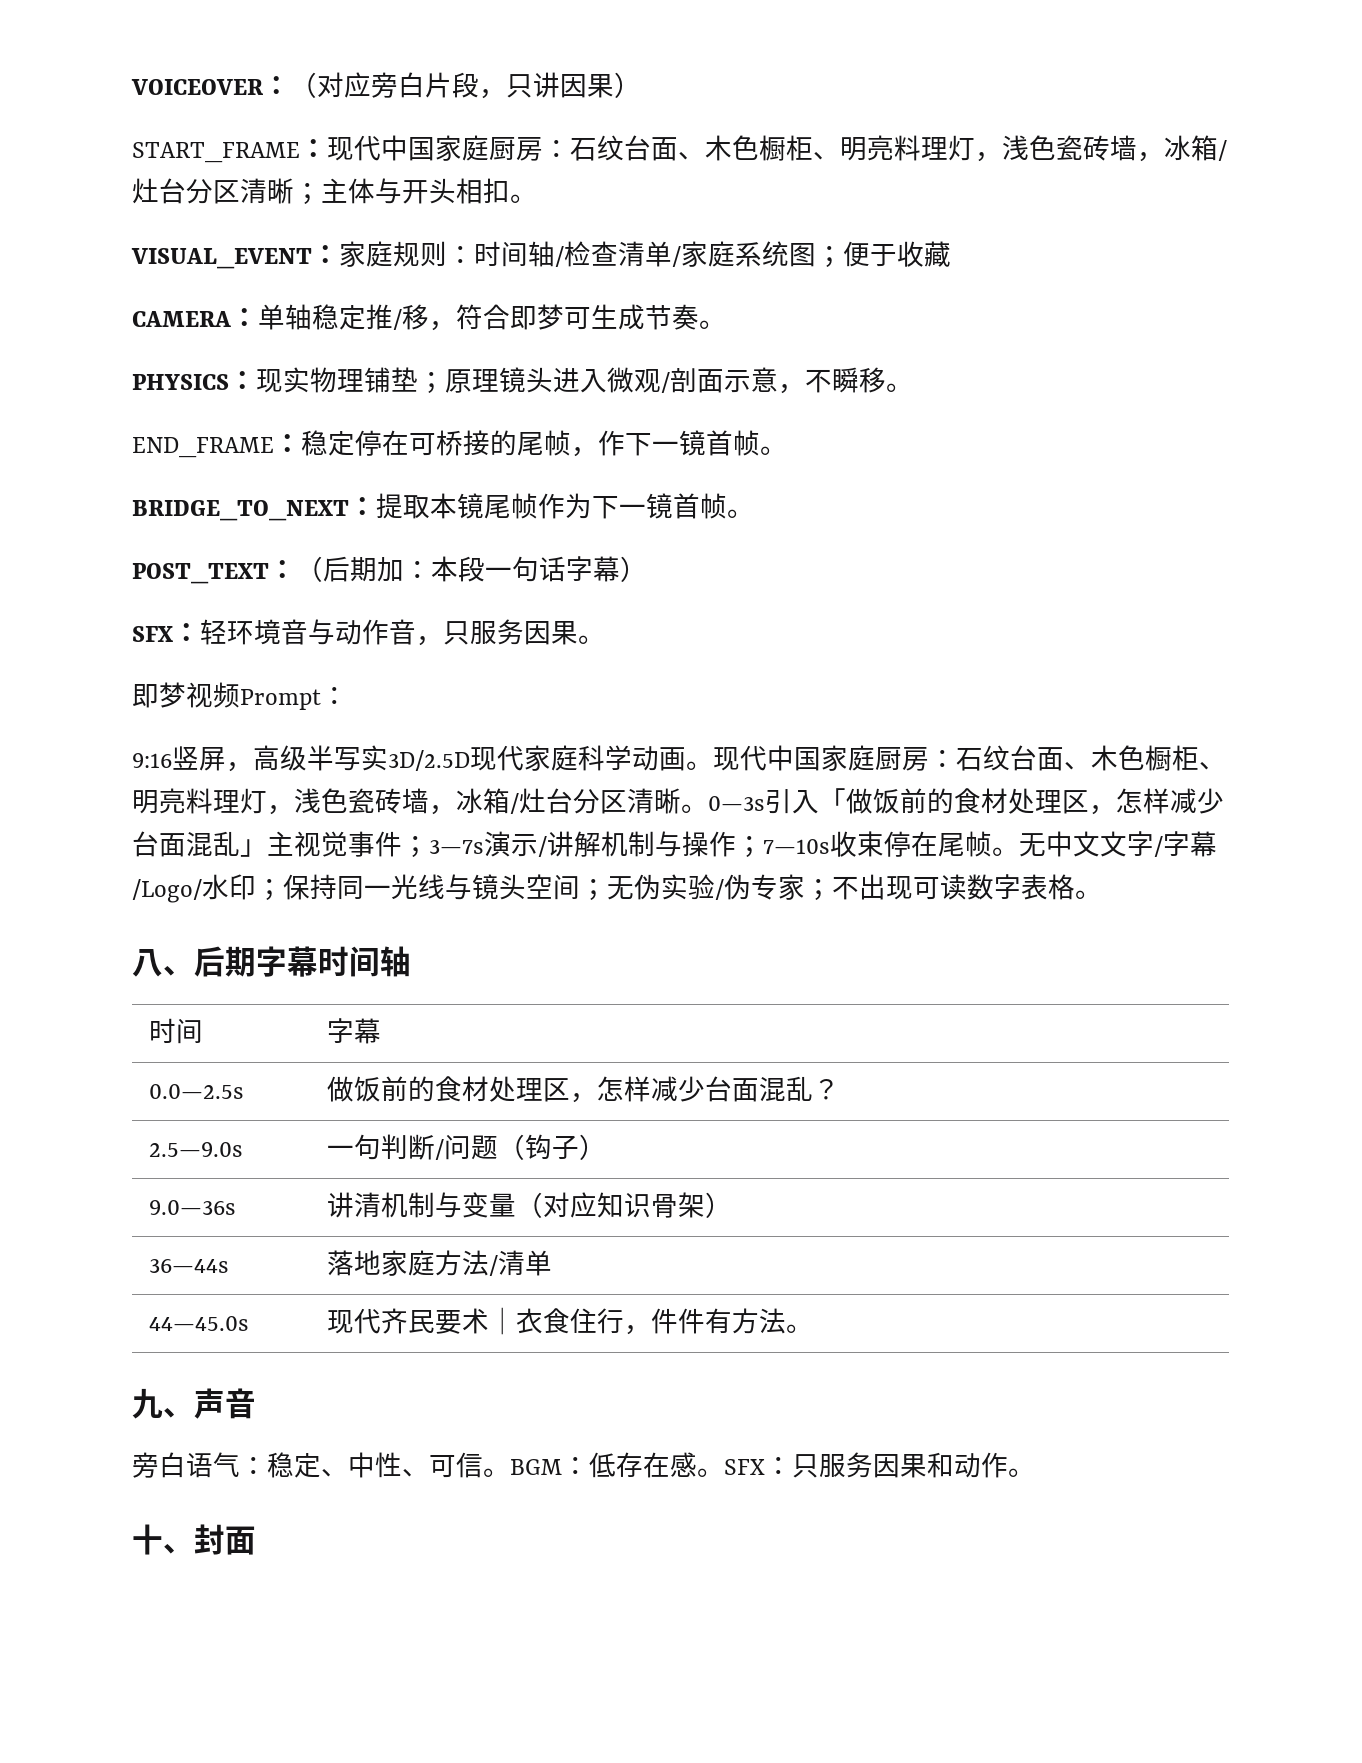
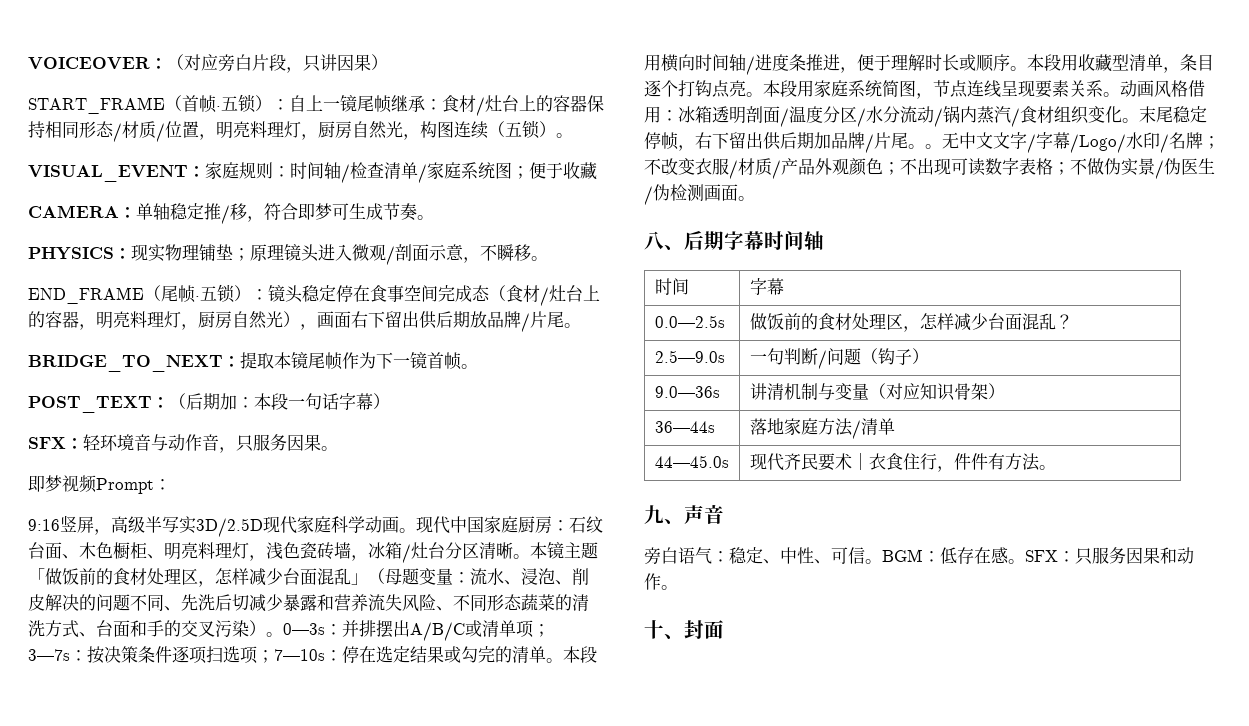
[300,135,1227,162] [132,178,510,205] ：现代中国家庭厨房：石纹台面、木色橱柜、明亮料理灯，浅色瓷砖墙，冰箱/灶台分区清晰；主体与开头相扣 -> [165,94,604,116] [28,120,556,142] （首帧·五锁）：自上一镜尾帧继承：食材/灶台上的容器保持相同形态/材质/位置，明亮料理灯，厨房自然光，构图连续（五锁）
[274,430,760,457] ：稳定停在可桥接的尾帧，作下一镜首帧 -> [144,284,600,306] [28,311,564,332] （尾帧·五锁）：镜头稳定停在食事空间完成态（食材/灶台上的容器，明亮料理灯，厨房自然光），画面右下留出供后期放品牌/片尾
[708,789,819,814] 0—3s引入 -> [530,541,598,559] 本镜主题
[267,831,992,858] 主视觉事件；3—7s演示/讲解机制与操作；7—10s收束停在尾帧 -> [368,568,589,585] [28,594,589,612] [28,620,550,641] [28,646,597,664] [644,54,1214,75] [644,80,1205,99] [644,106,1207,127] [644,132,925,153] （母题变量：流水、浸泡、削皮解决的问题不同、先洗后切减少暴露和营养流失风险、不同形态蔬菜的清洗方式、台面和手的交叉污染）。0—3s：并排摆出A/B/C或清单项；3—7s：按决策条件逐项扫选项；7—10s：停在选定结果或勾完的清单。本段用横向时间轴/进度条推进，便于理解时长或顺序。本段用收藏型清单，条目逐个打钩点亮。本段用家庭系统简图，节点连线呈现要素关系。动画风格借用：冰箱透明剖面/温度分区/水分流动/锅内蒸汽/食材组织变化。末尾稳定停帧，右下留出供后期加品牌/片尾。
[256,874,805,901] ；保持同一光线与镜头空间；无伪实验/伪专家 -> [1160,132,1220,153] [644,158,883,179] /名牌；不改变衣服/材质/产品外观颜色
(1075, 887) none -> [1053,158,1215,179] [644,184,738,205] ；不做伪实景/伪医生/伪检测画面

